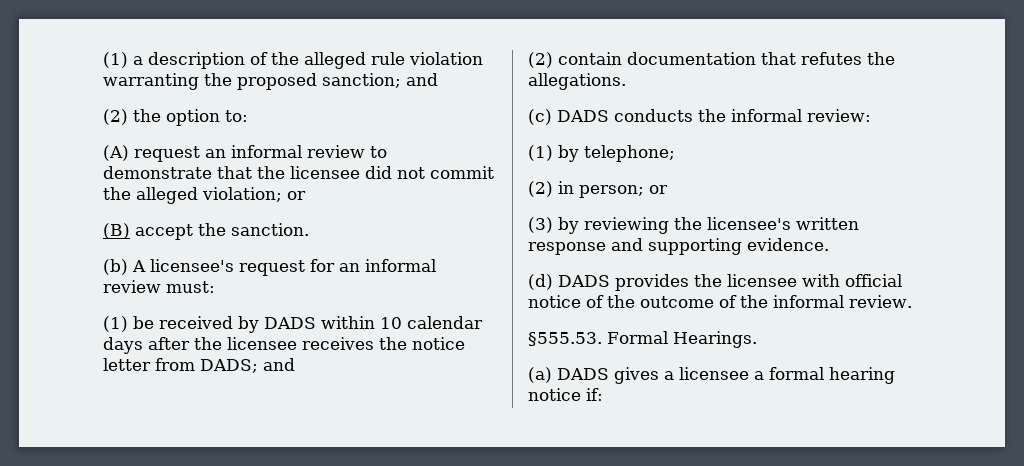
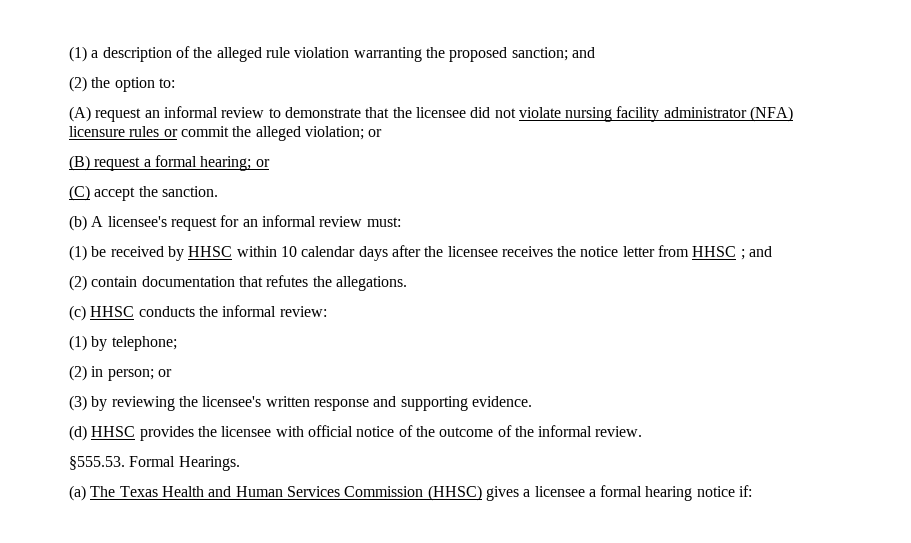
(425, 173) none -> [518,106,794,122] [69,126,178,137] violate nursing facility administrator (NFA) licensure rules or
(130, 231) none -> [94,155,270,171] [69,185,90,201] request a formal hearing; or // (C)
[264,317,316,329] DADS -> [188,246,233,257] HHSC
[200,359,258,373] DADS; -> [692,246,745,260] HHSC ;
[557,110,609,122] DADS -> [90,306,135,317] HHSC
[558,275,610,287] DADS -> [91,426,136,437] HHSC
[557,368,609,380] DADS -> [90,485,482,501] The Texas Health and Human Services Commission (HHSC)

